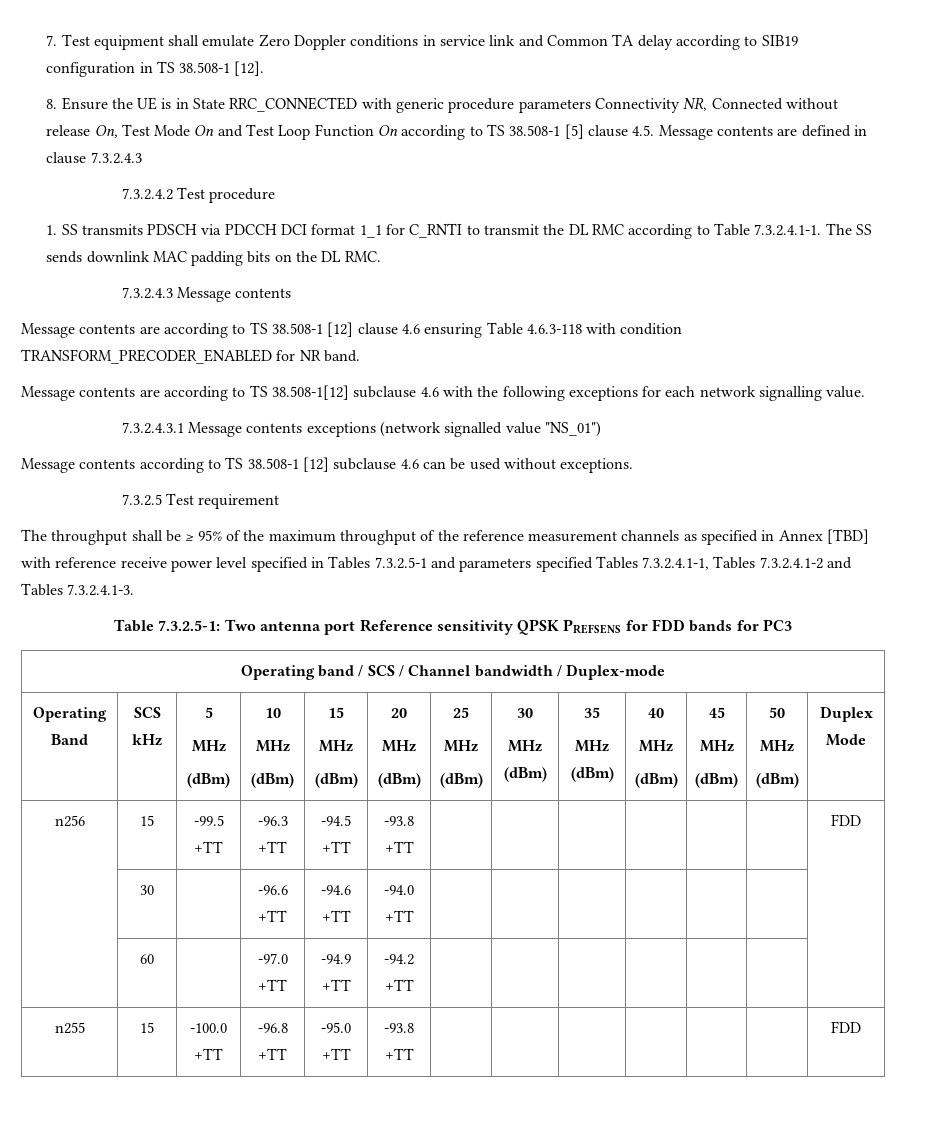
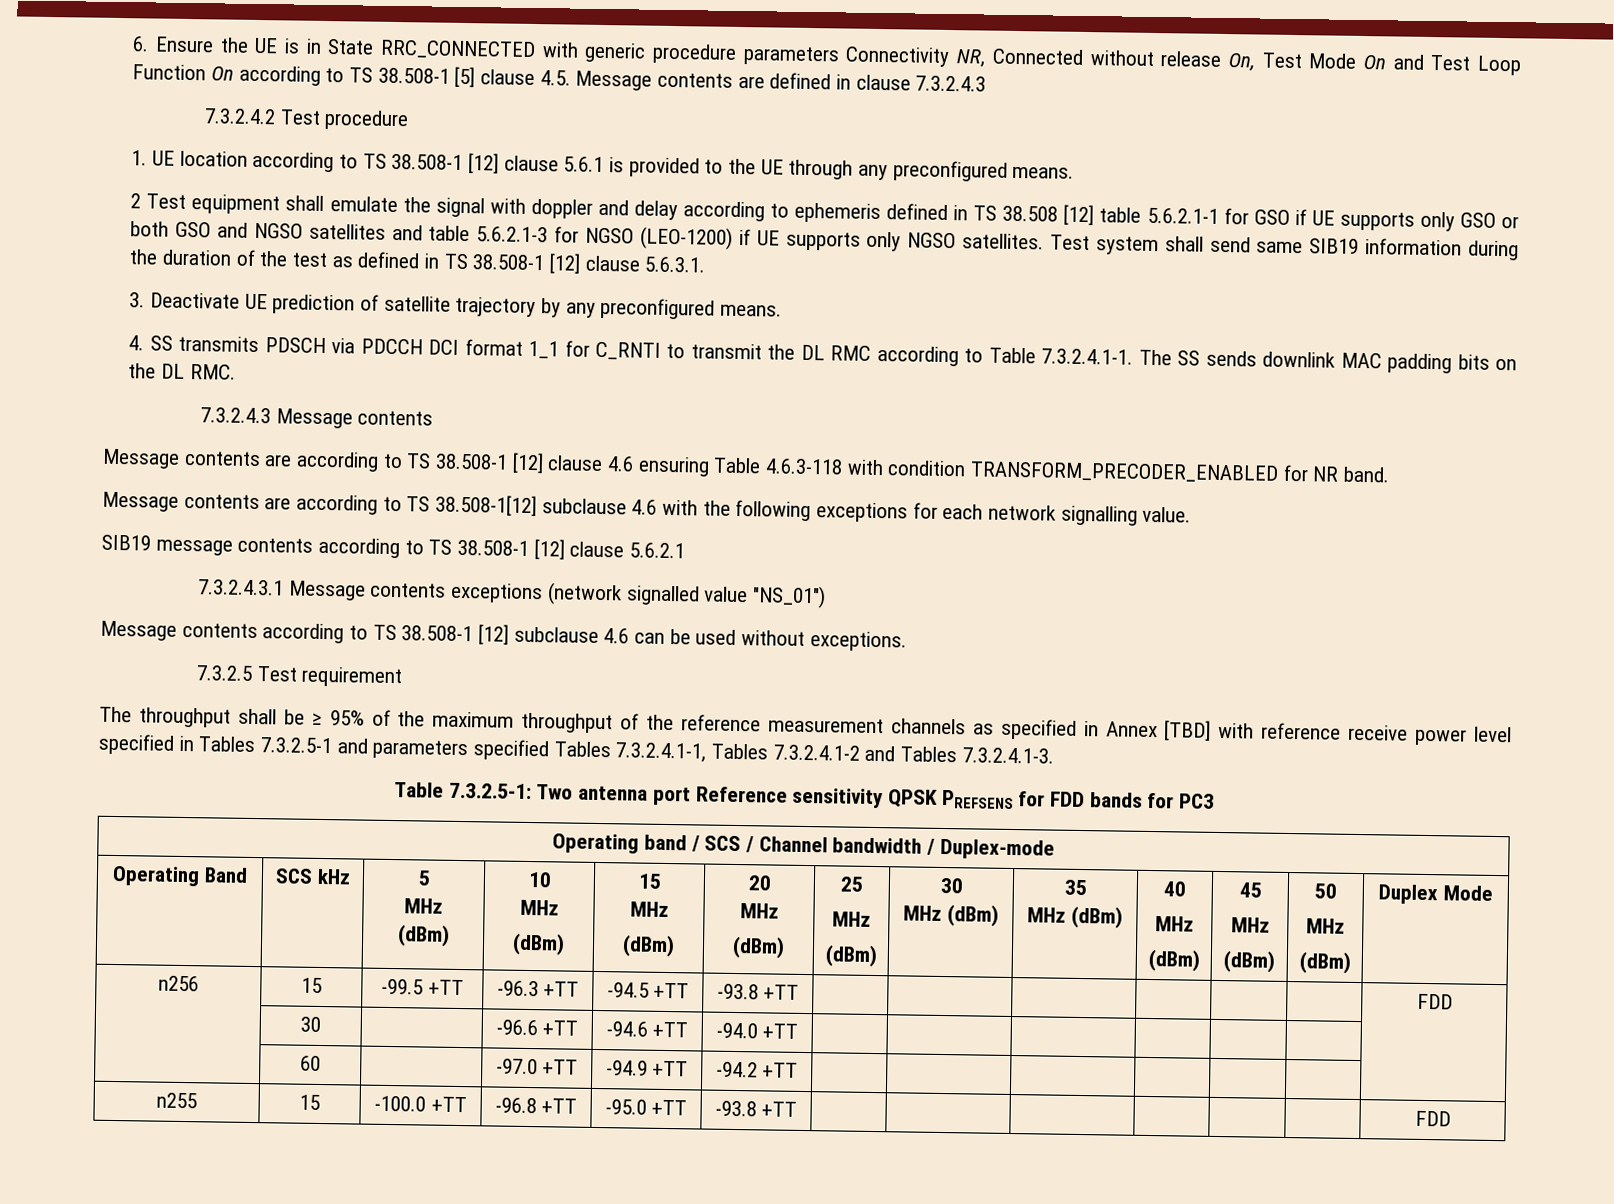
[46,34,798,50] [46,61,265,77] [46,99,58,109] 7. Test equipment shall emulate Zero Doppler conditions in service link and Common TA delay according to SIB19 configuration in TS 38.508-1 [12]. // 8. -> [132,36,150,52] 6.
(58, 230) none -> [151,150,1075,182] [130,193,1519,232] [130,221,1520,261] [129,249,706,274] [129,292,782,320] [128,335,145,351] UE location according to TS 38.508-1 [12] clause 5.6.1 is provided to the UE through any preconfigured means. // 2 Test equipment shall emulate the signal with doppler and delay according to ephemeris defined in TS 38.508 [12] table 5.6.2.1-1 for GSO if UE supports only GSO or both GSO and NGSO satellites and table 5.6.2.1-3 for NGSO (LEO-1200) if UE supports only NGSO satellites. Test system shall send same SIB19 information during the duration of the test as defined in TS 38.508-1 [12] clause 5.6.3.1. // 3. Deactivate UE prediction of satellite trajectory by any preconfigured means. // 4.
(866, 392) none -> [101,534,686,560] // SIB19 message contents according to TS 38.508-1 [12] clause 5.6.2.1

